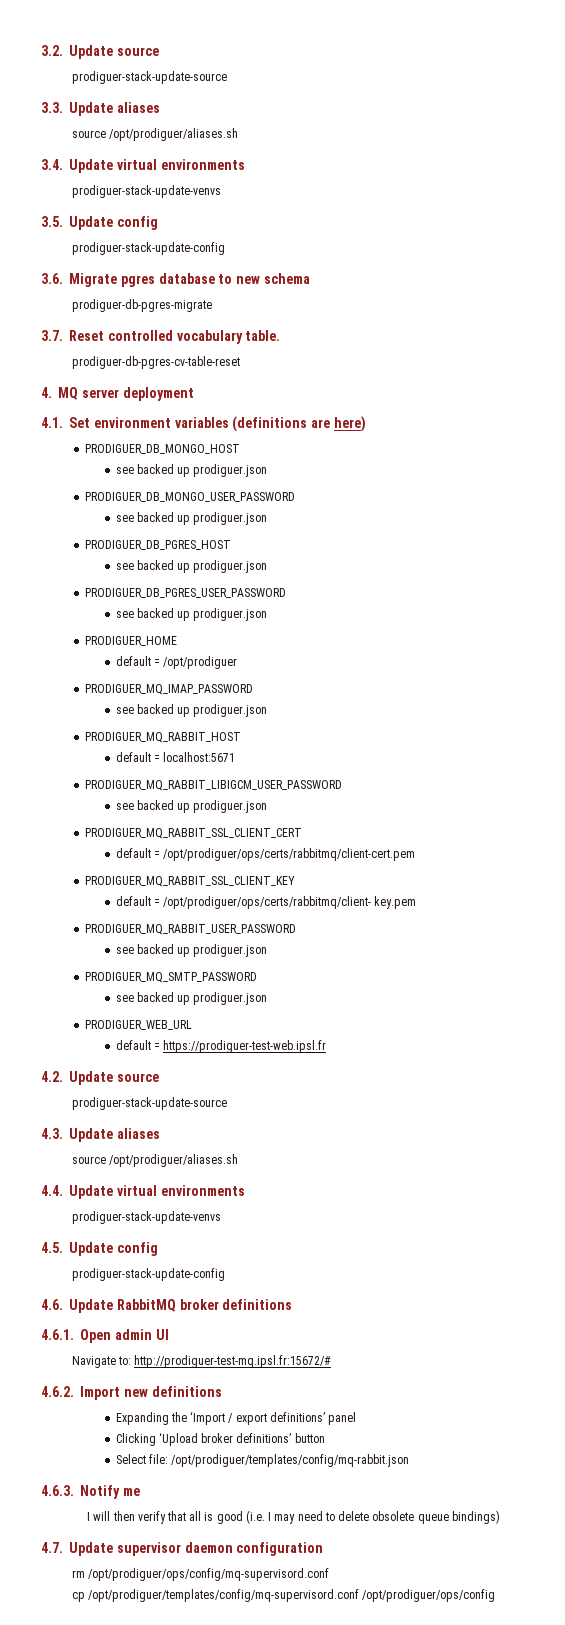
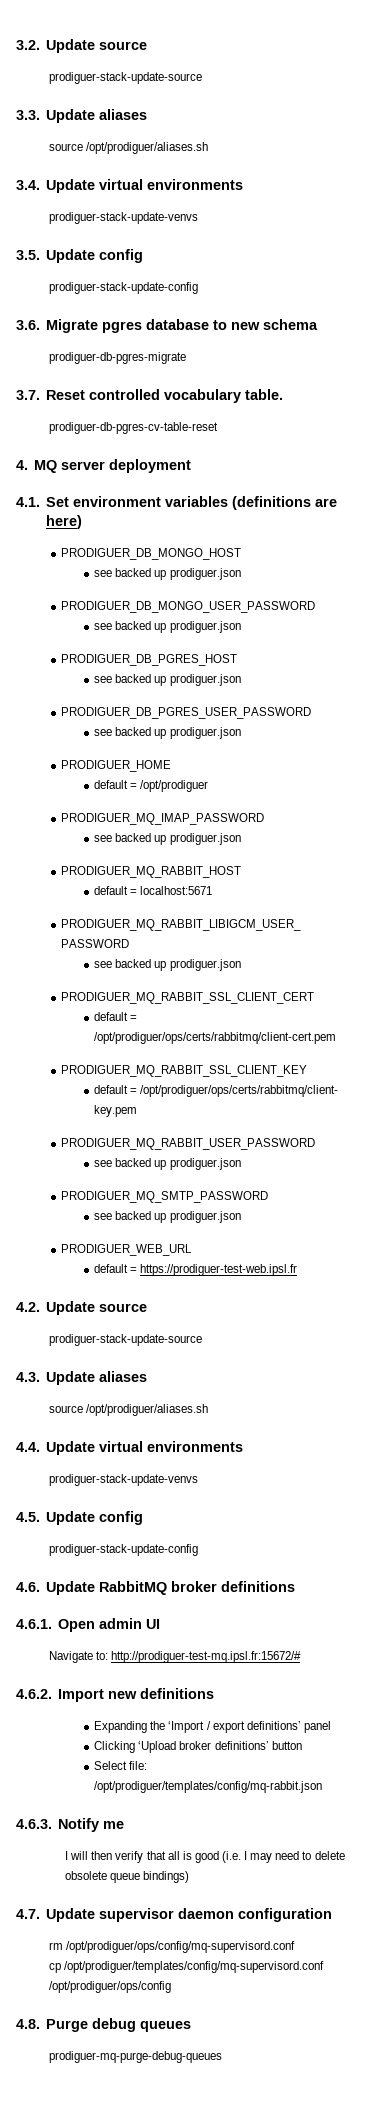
(496, 1595) none -> [16,2018,191,2032] [48,2051,222,2063] // 4.8. Purge debug queues // prodiguer-mq-purge-debug-queues

